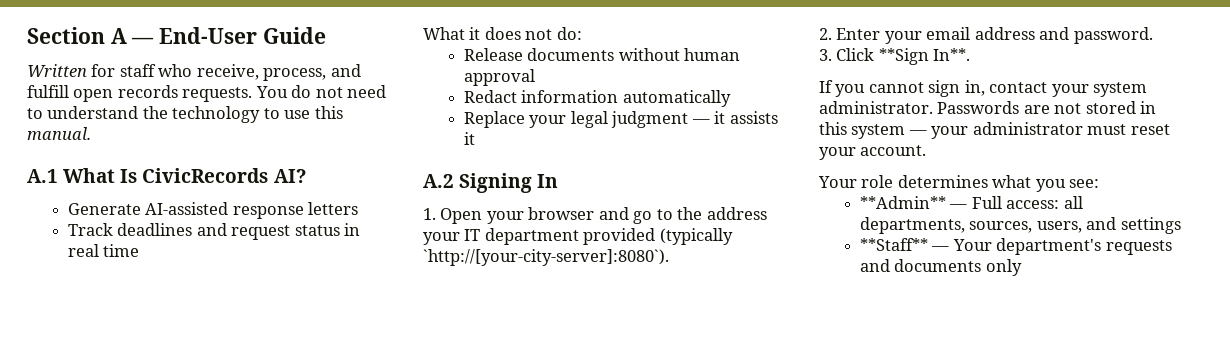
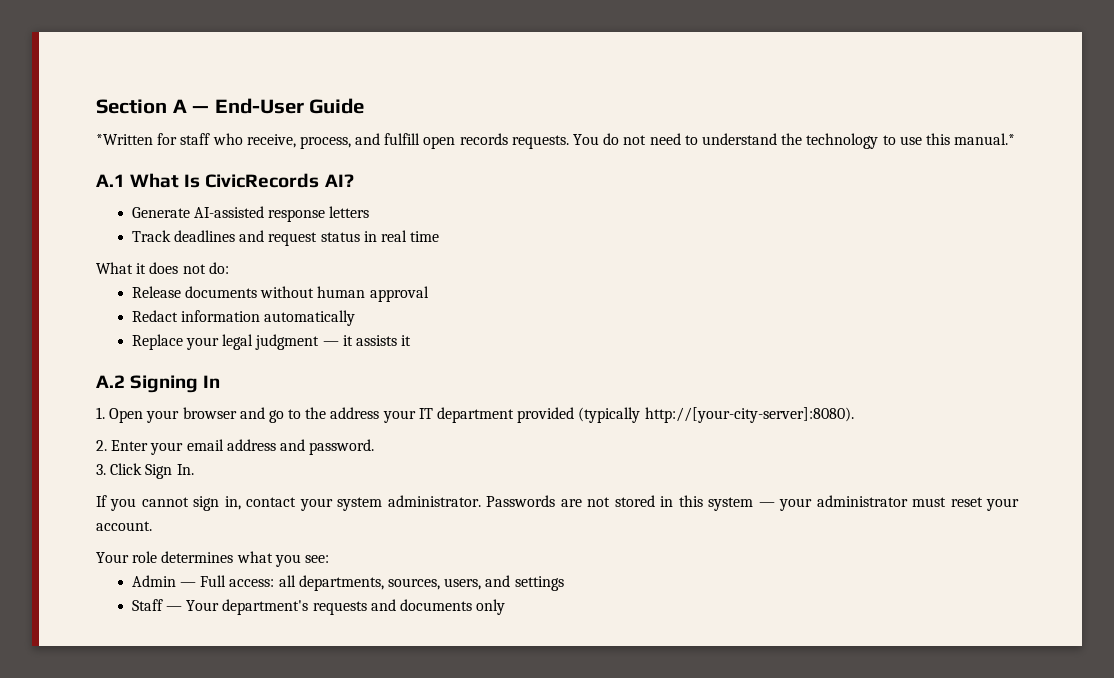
[27,64,87,77] Written -> [96,134,153,145] *Written
[27,127,91,140] manual. -> [954,133,1016,145] manual.*
[423,249,669,266] `http://[your-city-server]:8080`). -> [644,407,854,423] http://[your-city-server]:8080).
[878,48,971,65] **Sign In**. -> [145,464,194,479] Sign In.
[859,196,946,209] **Admin** -> [131,575,176,587] Admin
[859,238,928,251] **Staff** -> [131,599,163,611] Staff

